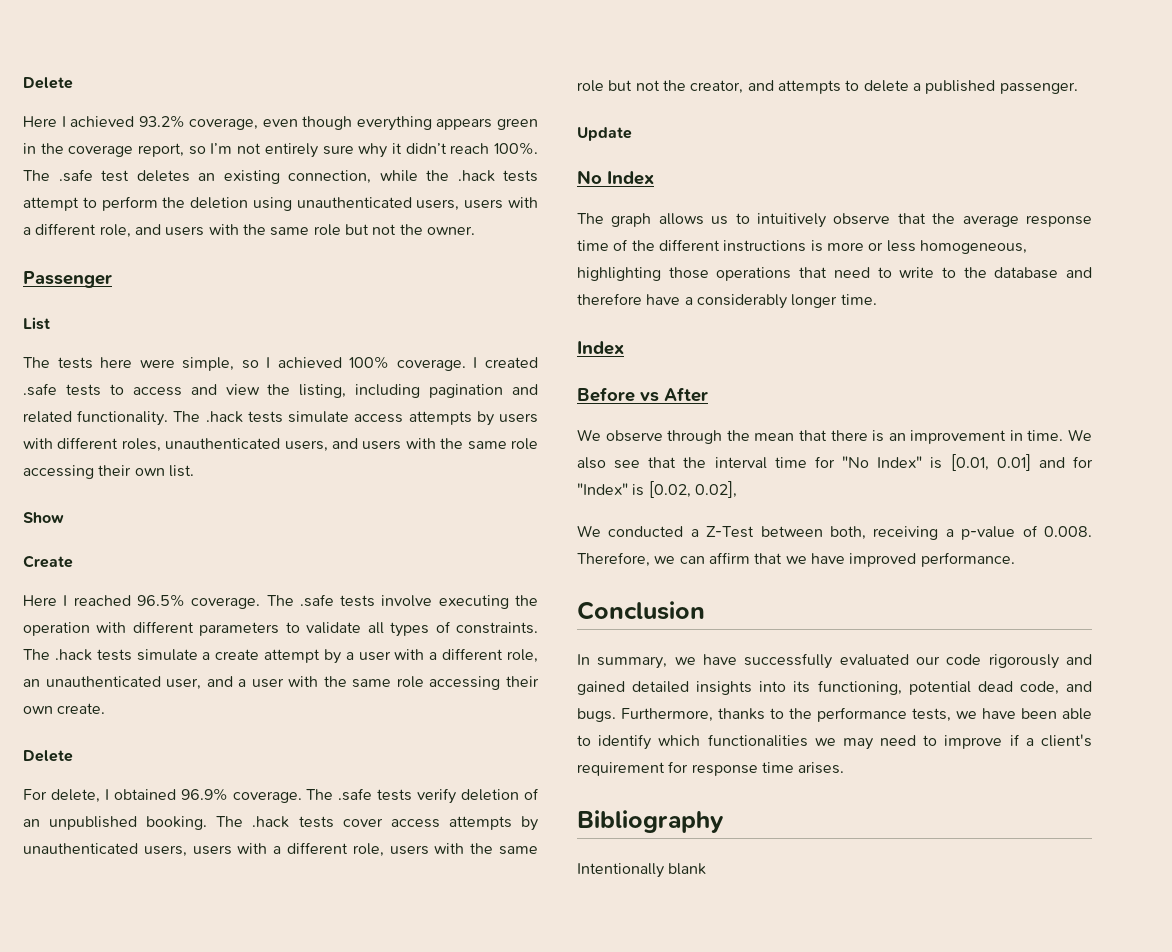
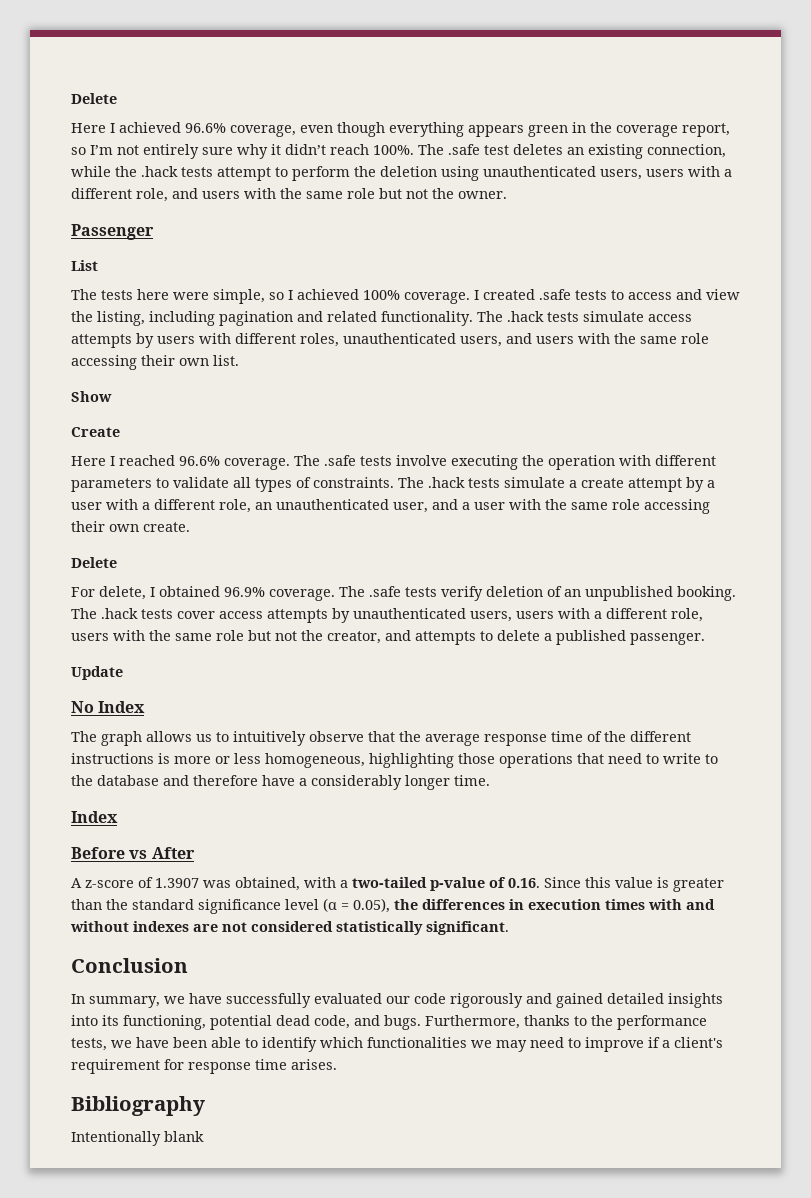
[138,115,185,128] 93.2% -> [185,123,226,133] 96.6%
[136,594,185,607] 96.5% -> [179,456,220,466] 96.6%
[577,429,1092,444] [577,454,1093,471] [577,481,737,498] [577,525,1092,540] [577,552,1015,567] We observe through the mean that there is an improvement in time. We also see that the interval time for "No Index" is [0.01, 0.01] and for "Index" is [0.02, 0.02], // We conducted a Z-Test between both, receiving a p-value of 0.008. Therefore, we can affirm that we have improved performance. -> [71,877,724,892] [71,898,715,914] [70,921,509,935] A z-score of 1.3907 was obtained, with a two-tailed p-value of 0.16. Since this value is greater than the standard significance level (α = 0.05), the differences in execution times with and without indexes are not considered statistically significant.

